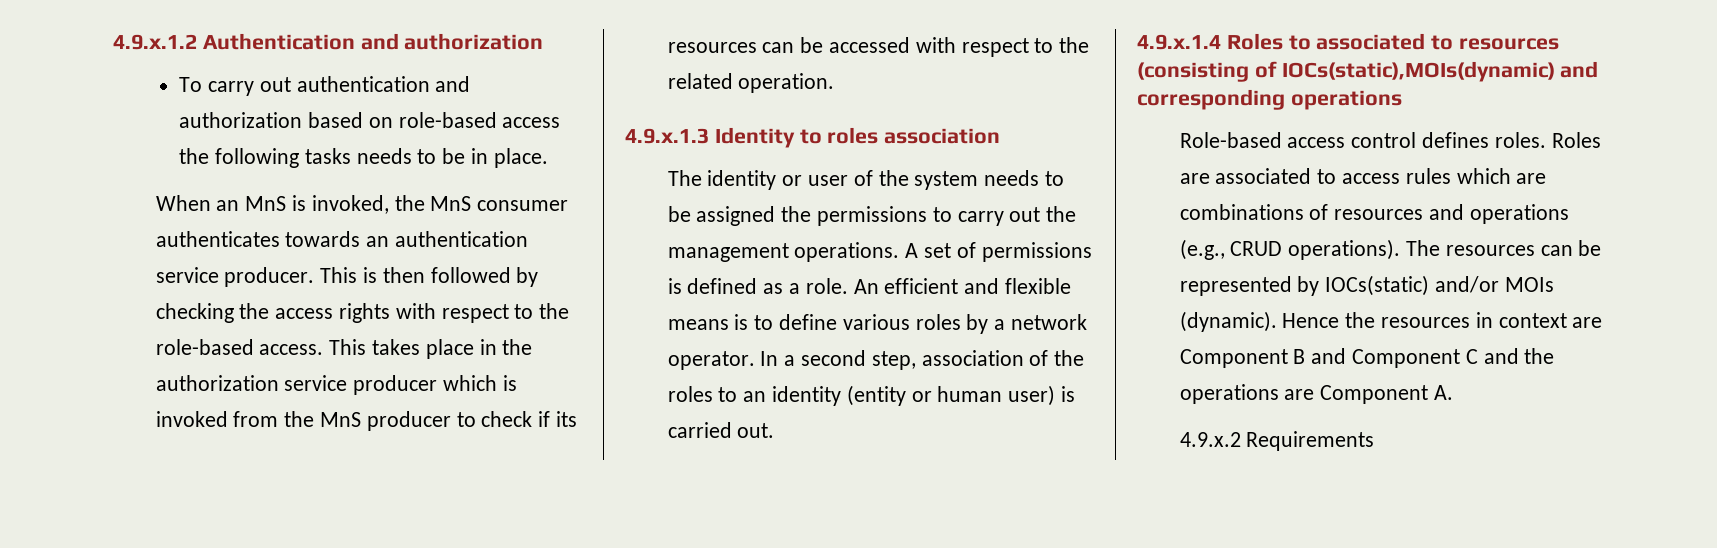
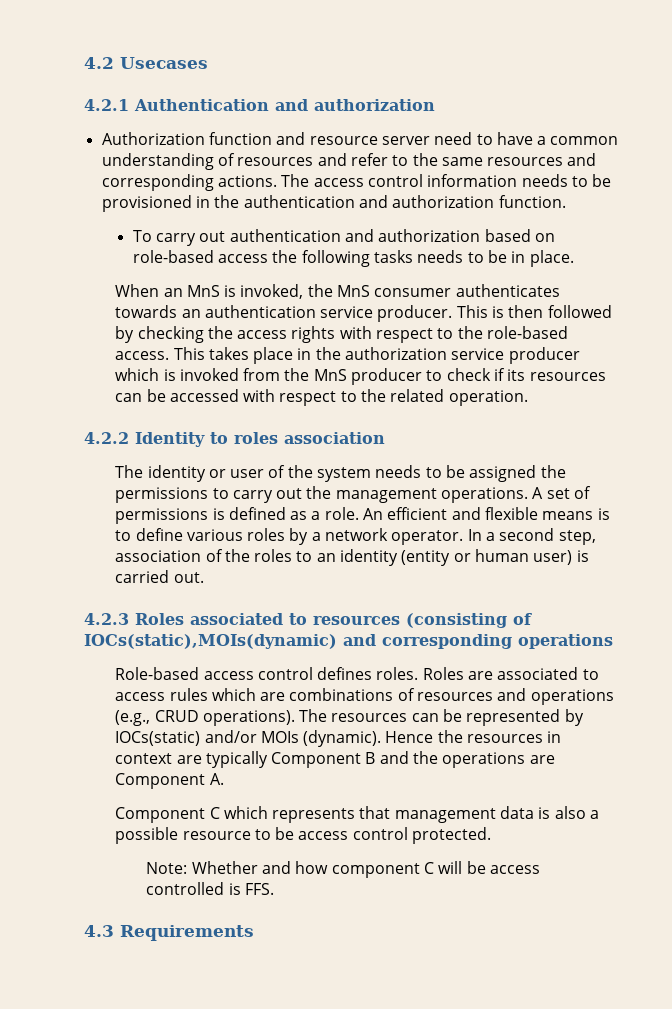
[113,34,197,50] 4.9.x.1.2 -> [84,57,208,69] [84,99,129,111] 4.2 Usecases // 4.2.1
(544, 41) none -> [101,132,619,145] [101,153,597,170] [101,174,612,191] [101,195,566,212] // Authorization function and resource server need to have a common understanding of resources and refer to the same resources and corresponding actions. The access control information needs to be provisioned in the authentication and authorization function.
[625,128,709,144] 4.9.x.1.3 -> [84,432,129,444] 4.2.2
[1137,33,1311,50] 4.9.x.1.4 Roles to -> [84,613,184,625] 4.2.3 Roles
(1603, 322) none -> [205,751,268,768] typically
[1351,348,1519,368] Component C and -> (409, 757) none
[1179,432,1241,447] 4.9.x.2 -> [115,806,600,823] [115,827,492,844] [146,861,540,878] [146,882,275,895] [84,925,114,937] Component C which represents that management data is also a possible resource to be access control protected. // Note: Whether and how component C will be access controlled is FFS. // 4.3

